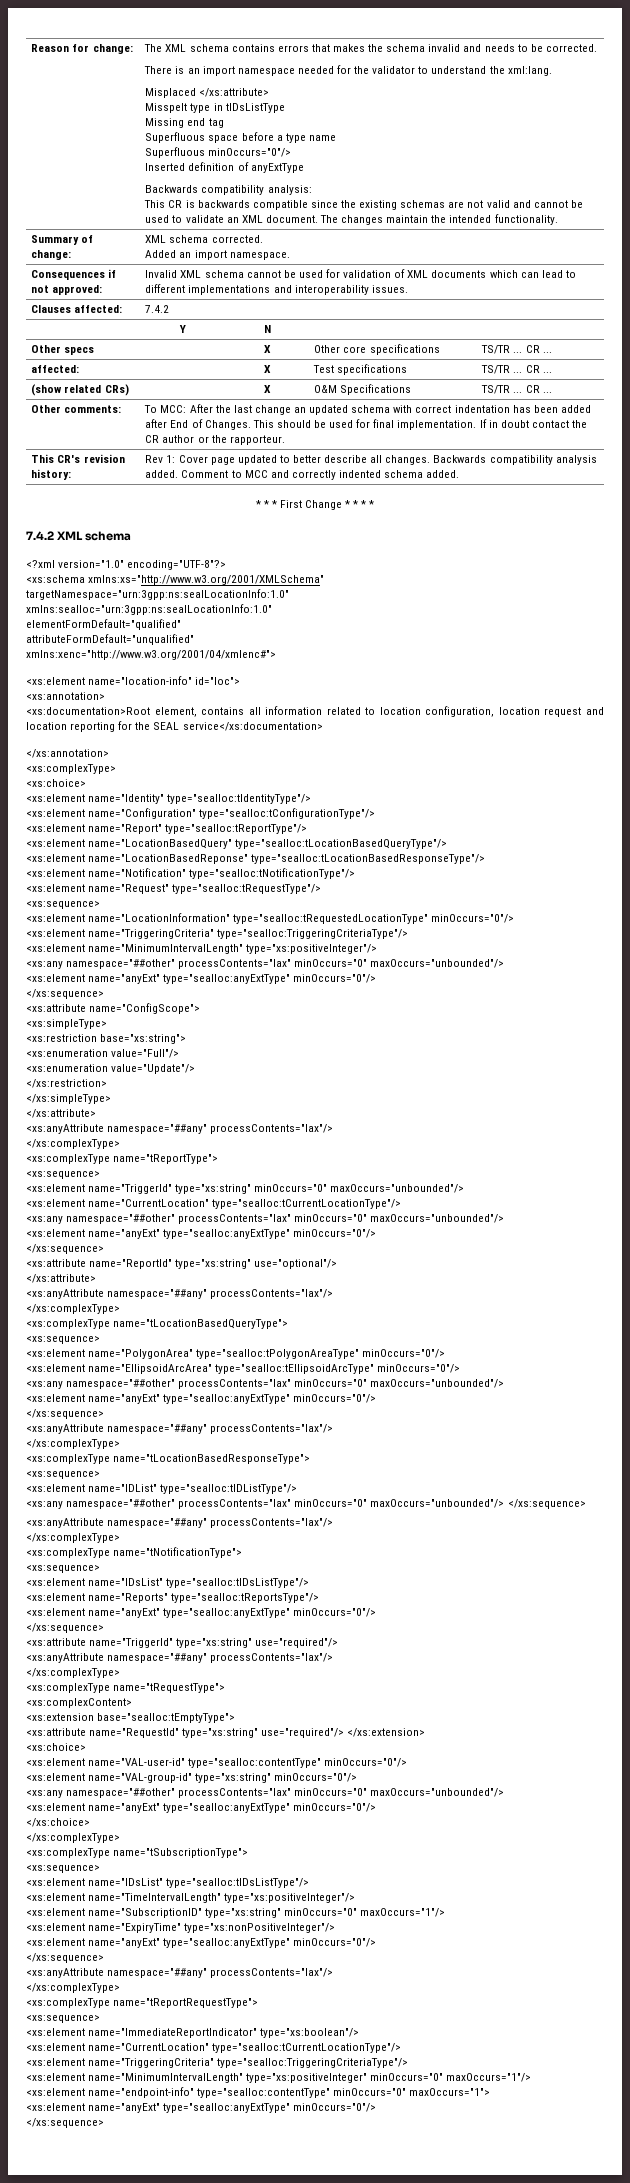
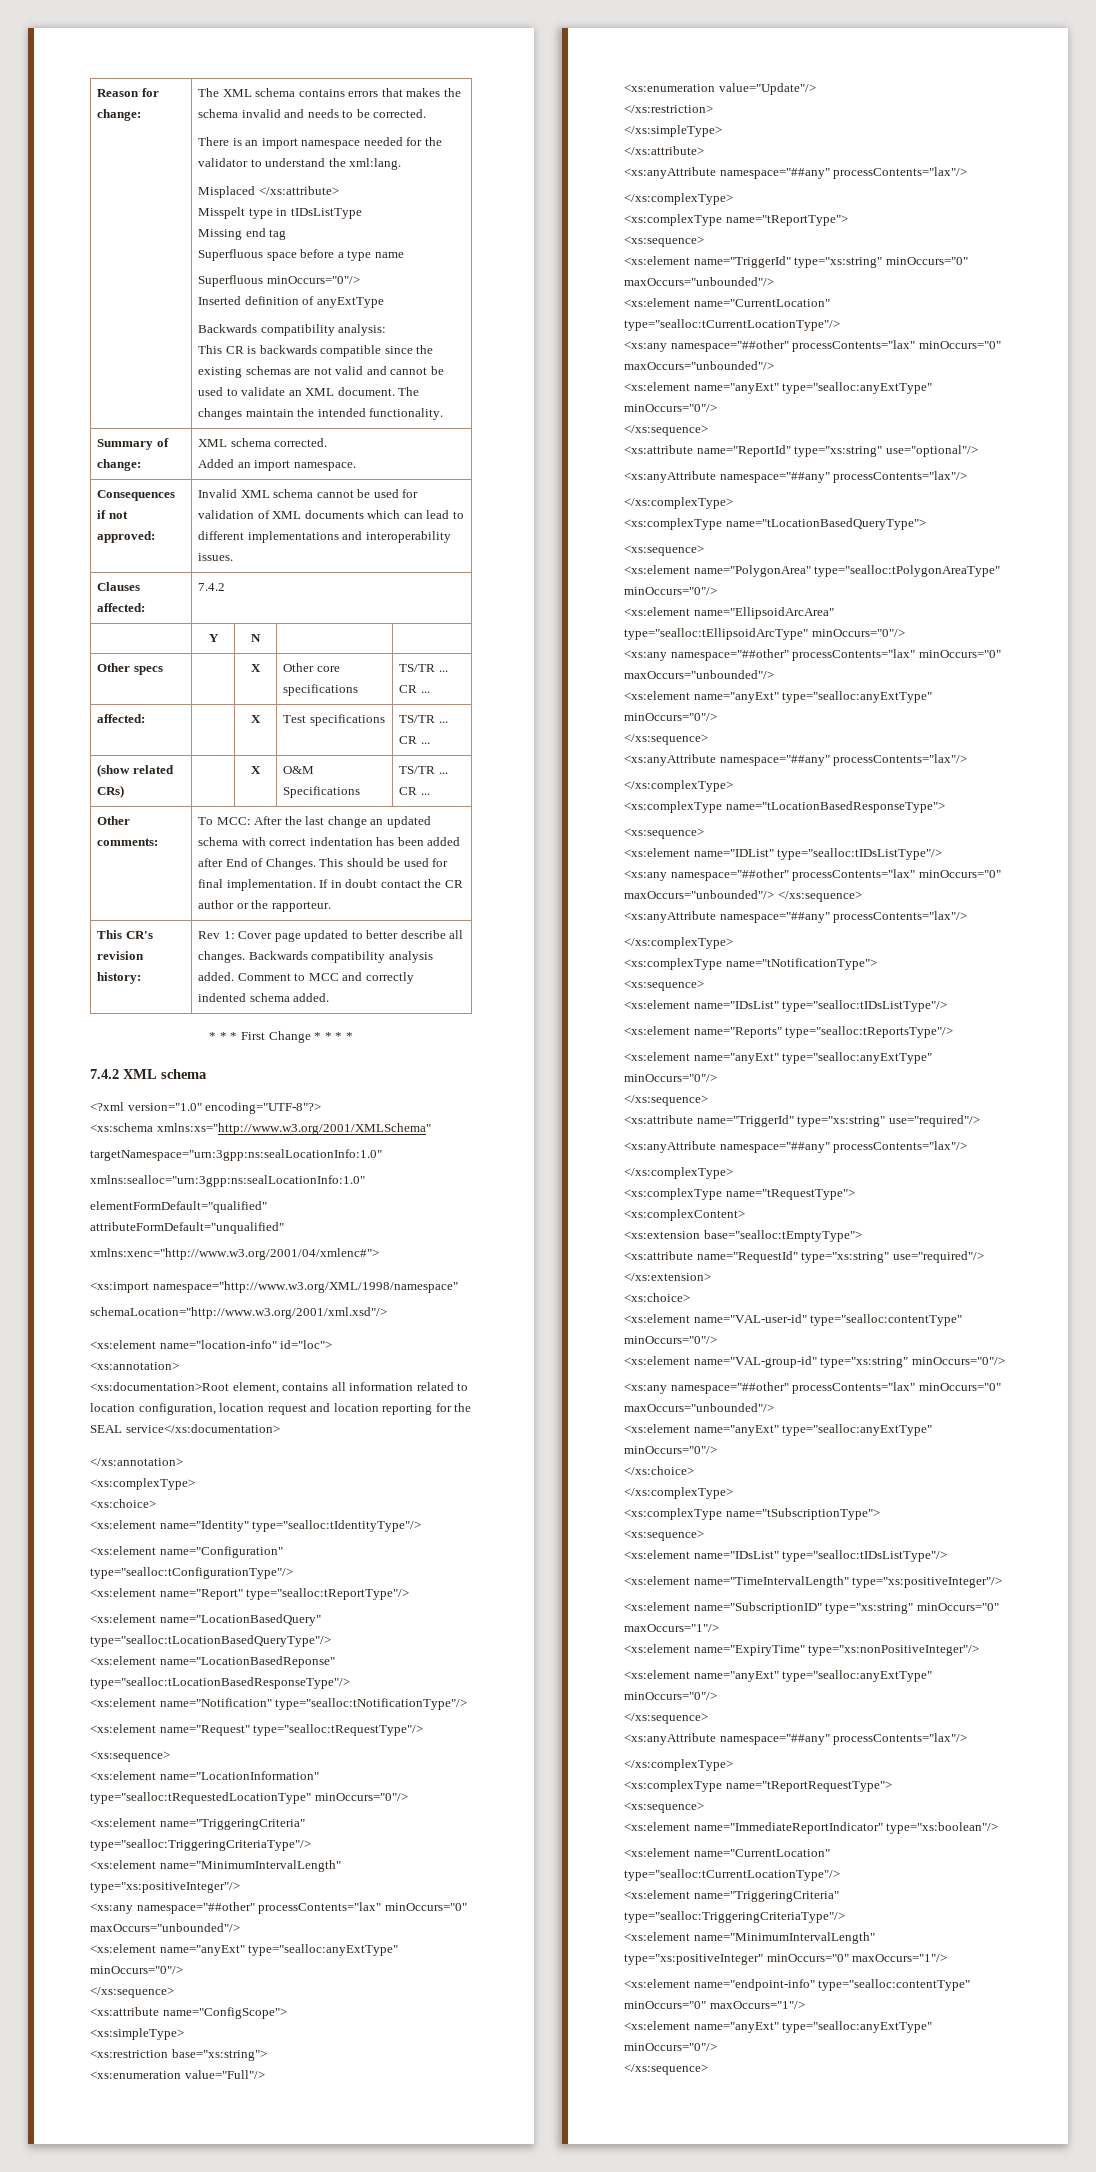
(276, 655) none -> [90,1281,458,1293] [90,1307,387,1319] // <xs:import namespace="http://www.w3.org/XML/1998/namespace" // schemaLocation="http://www.w3.org/2001/xml.xsd"/>
[26,1274,96,1283] // </xs:attribute> -> (978, 451) none
[160,1484,298,1494] type="sealloc:tIDListType"/> -> [777,848,943,860] type="sealloc:tIDsListType"/>
[409,2088,491,2096] maxOccurs="1"> -> [709,2001,805,2009] maxOccurs="1"/>

